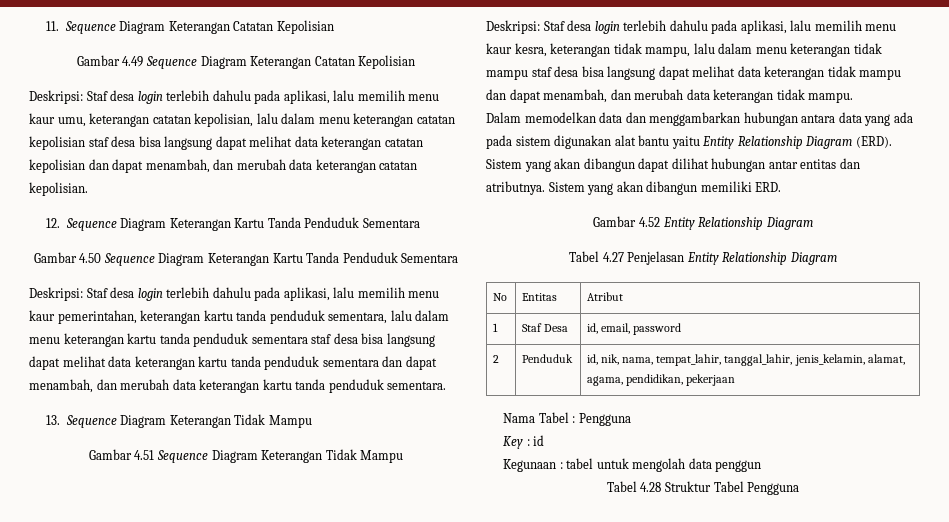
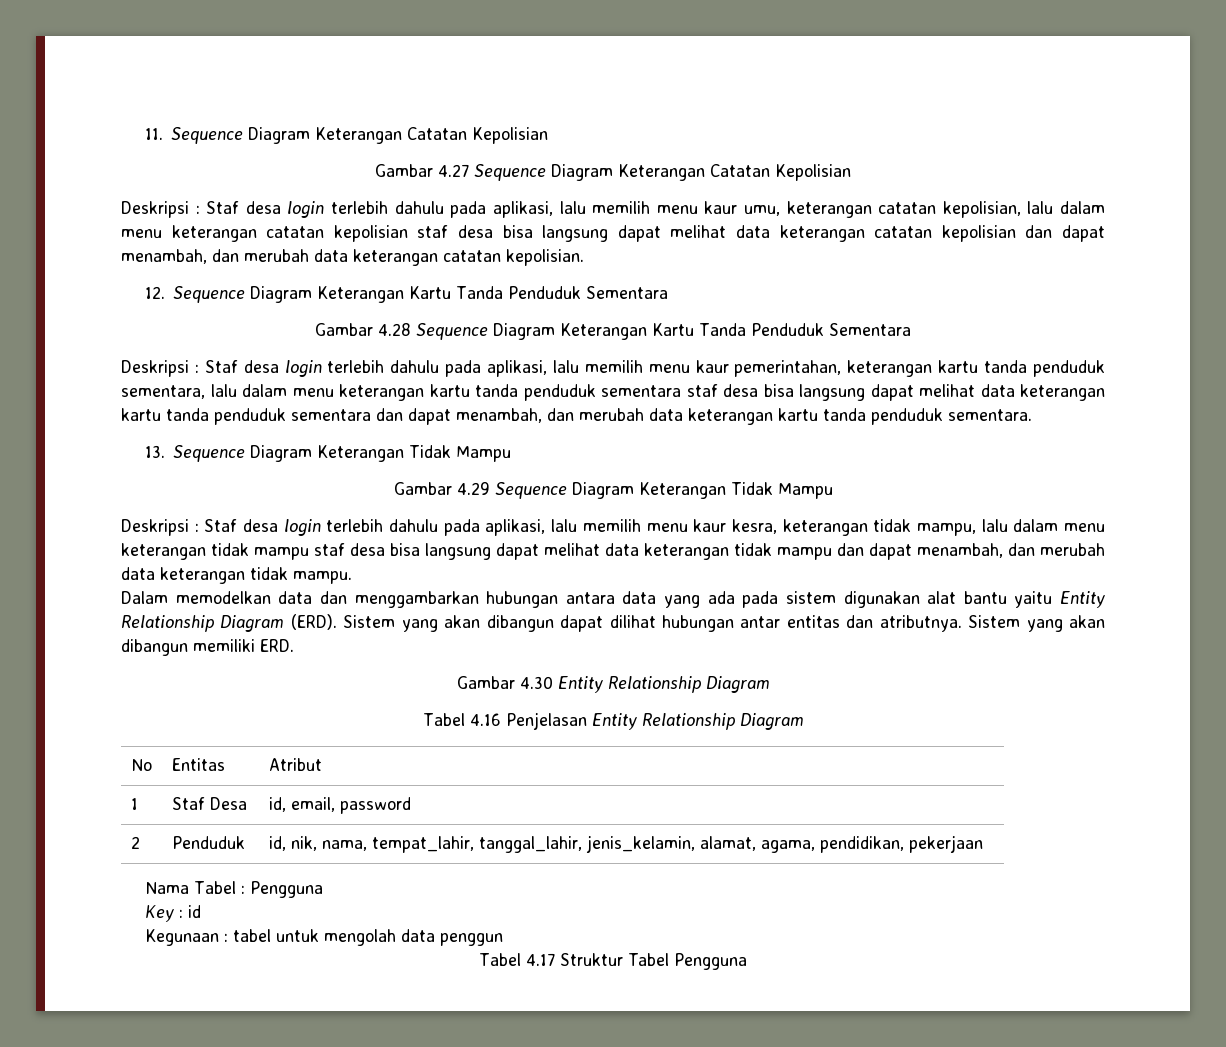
[122,55,416,69] [29,90,83,104] 4.49 Sequence Diagram Keterangan Catatan Kepolisian // Deskripsi: -> [438,164,851,181] [121,201,200,218] 4.27 Sequence Diagram Keterangan Catatan Kepolisian // Deskripsi :
[79,252,459,266] [29,287,83,301] 4.50 Sequence Diagram Keterangan Kartu Tanda Penduduk Sementara // Deskripsi: -> [378,323,911,340] [121,360,199,377] 4.28 Sequence Diagram Keterangan Kartu Tanda Penduduk Sementara // Deskripsi :
[134,449,404,463] [486,20,540,34] 4.51 Sequence Diagram Keterangan Tidak Mampu // Deskripsi: -> [456,482,833,499] [121,519,199,536] 4.29 Sequence Diagram Keterangan Tidak Mampu // Deskripsi :
[638,217,660,227] 4.52 -> [519,676,553,689] 4.30
[602,252,624,262] 4.27 -> [469,713,501,726] 4.16
[640,482,662,492] 4.28 -> [525,953,555,966] 4.17

